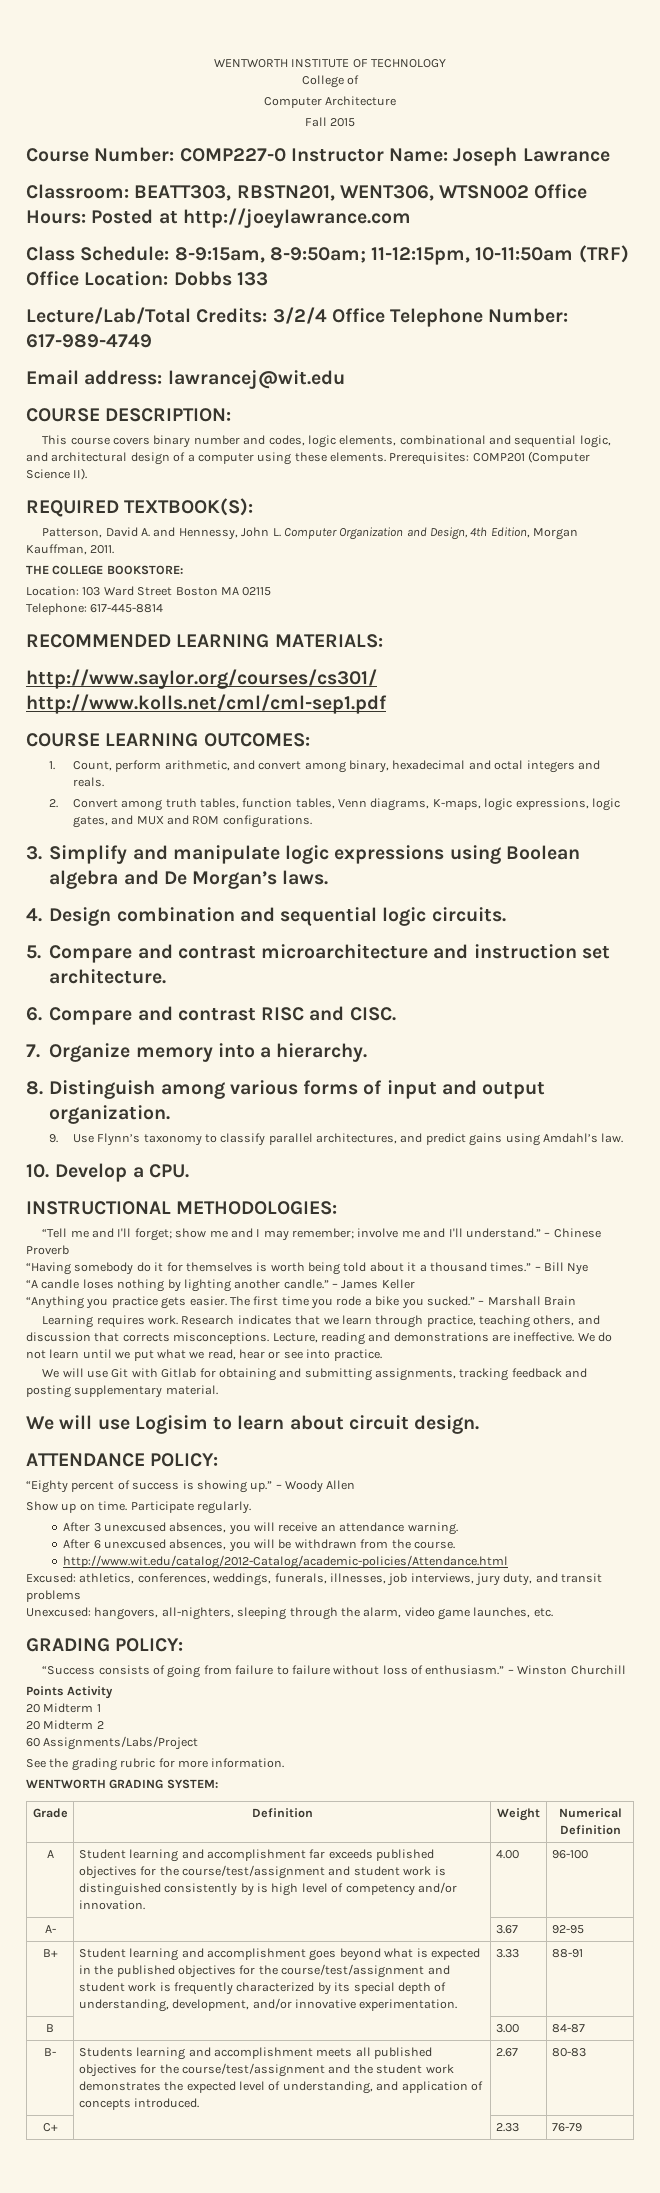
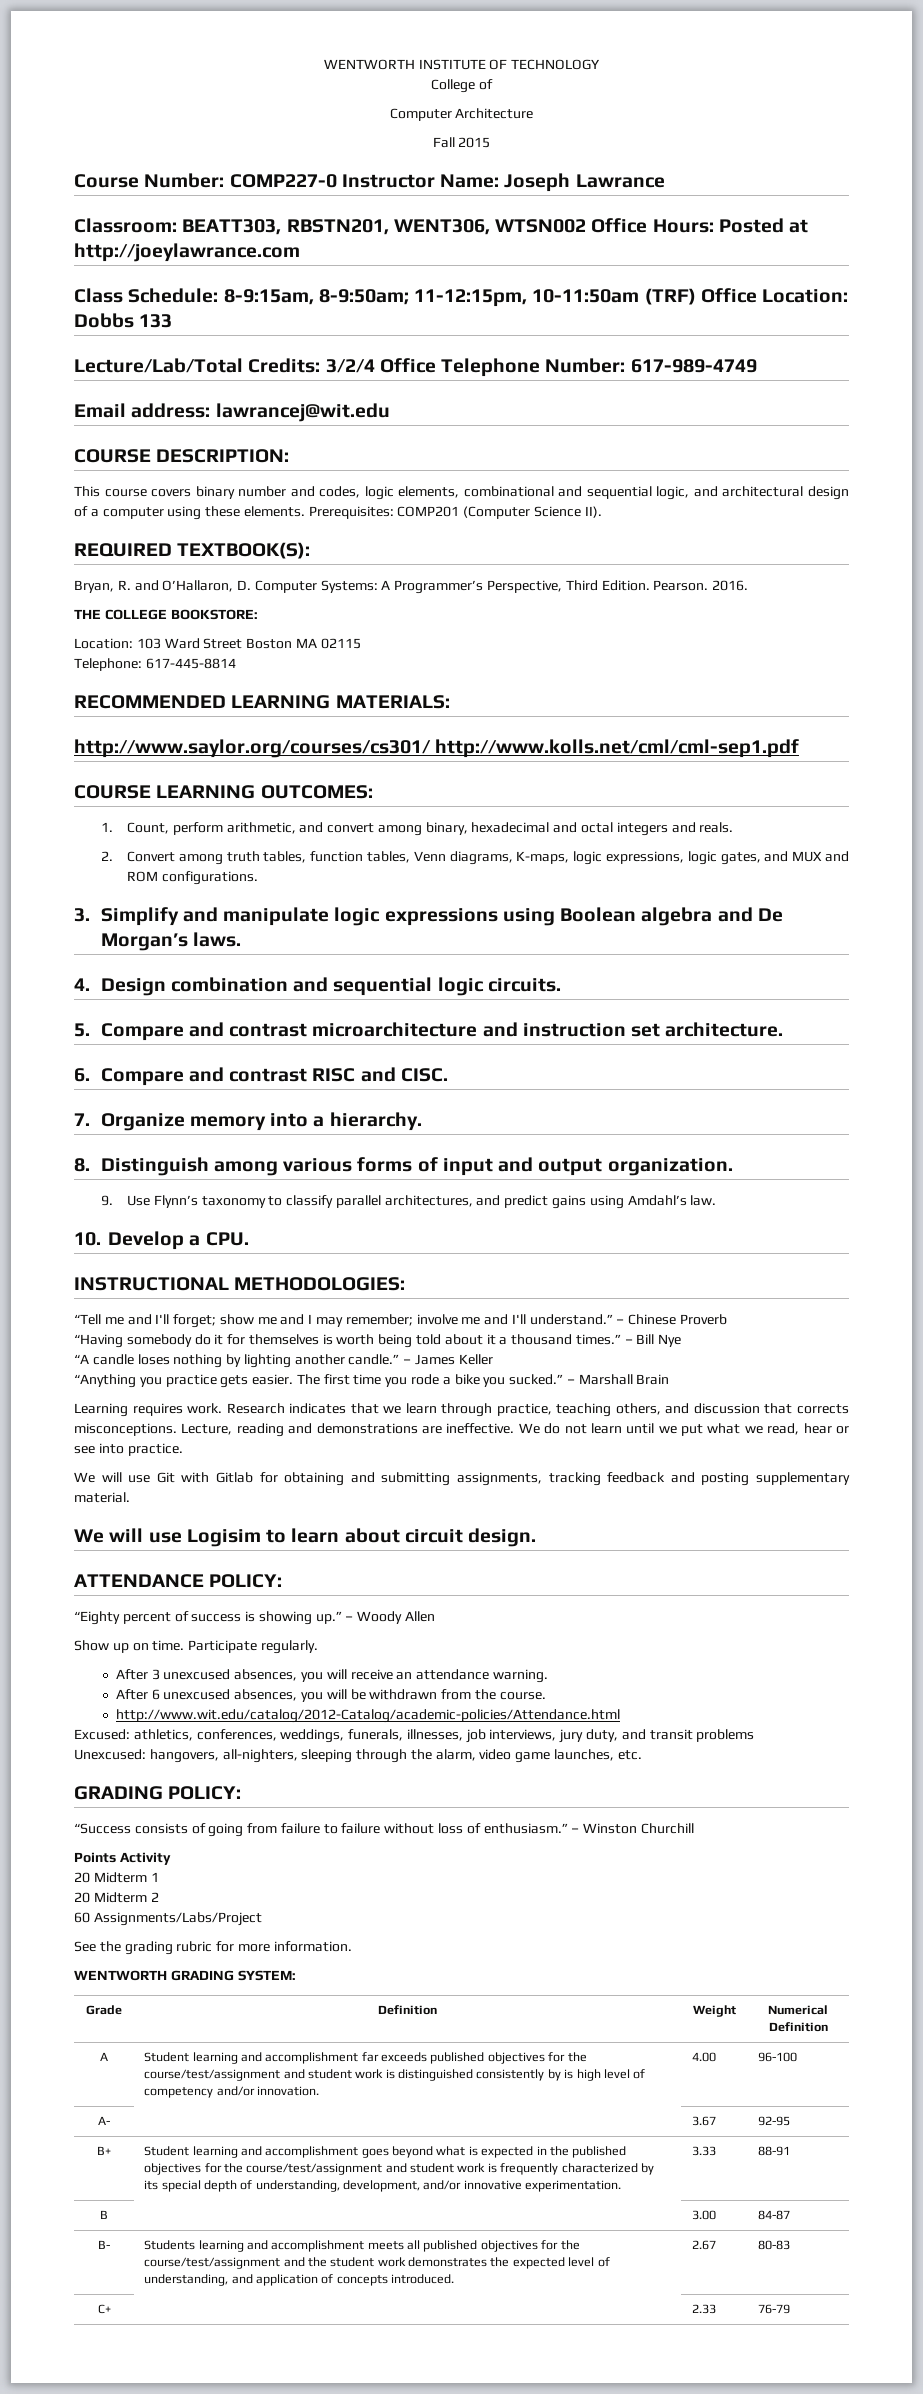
[42,527,579,540] [26,544,115,555] Patterson, David A. and Hennessy, John L. Computer Organization and Design, 4th Edition, Morgan Kauffman, 2011. -> [74,580,749,594] Bryan, R. and O’Hallaron, D. Computer Systems: A Programmer’s Perspective, Third Edition. Pearson. 2016.

